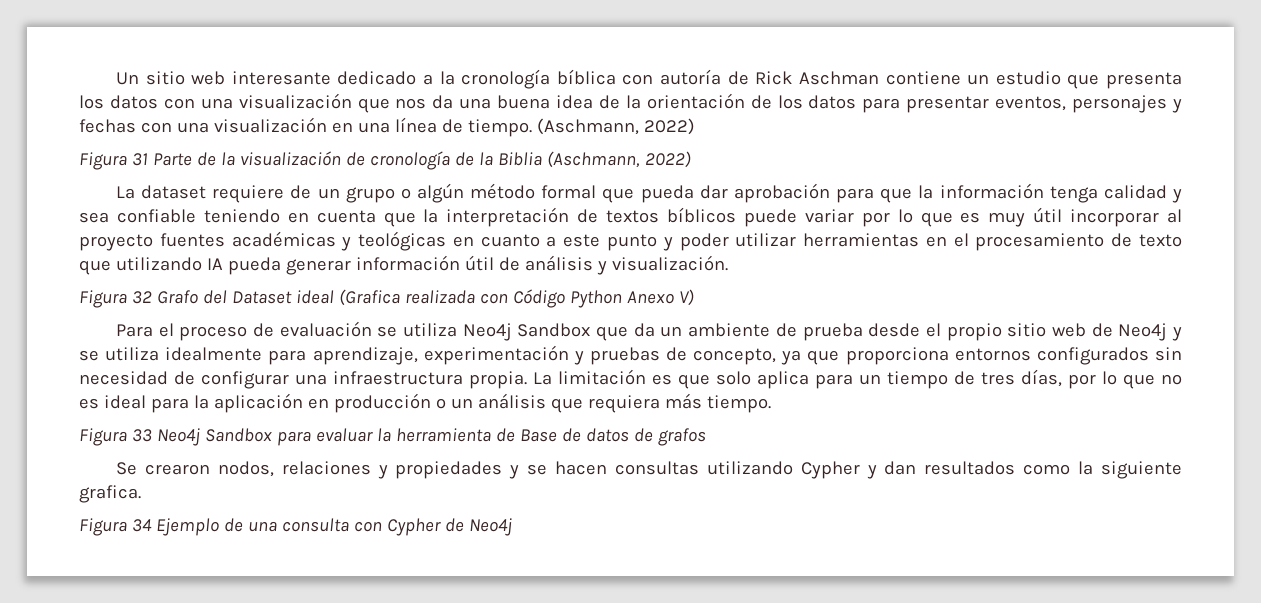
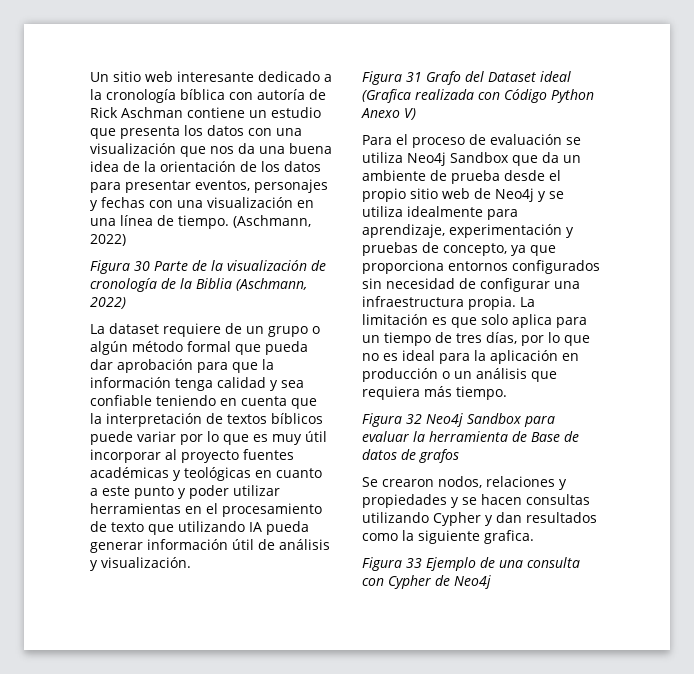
[131,153,148,166] 31 -> [134,261,150,271] 30
[131,291,152,304] 32 -> [406,72,422,82] 31
[131,429,152,442] 33 -> [406,414,422,424] 32
[131,519,152,532] 34 -> [406,558,422,568] 33

